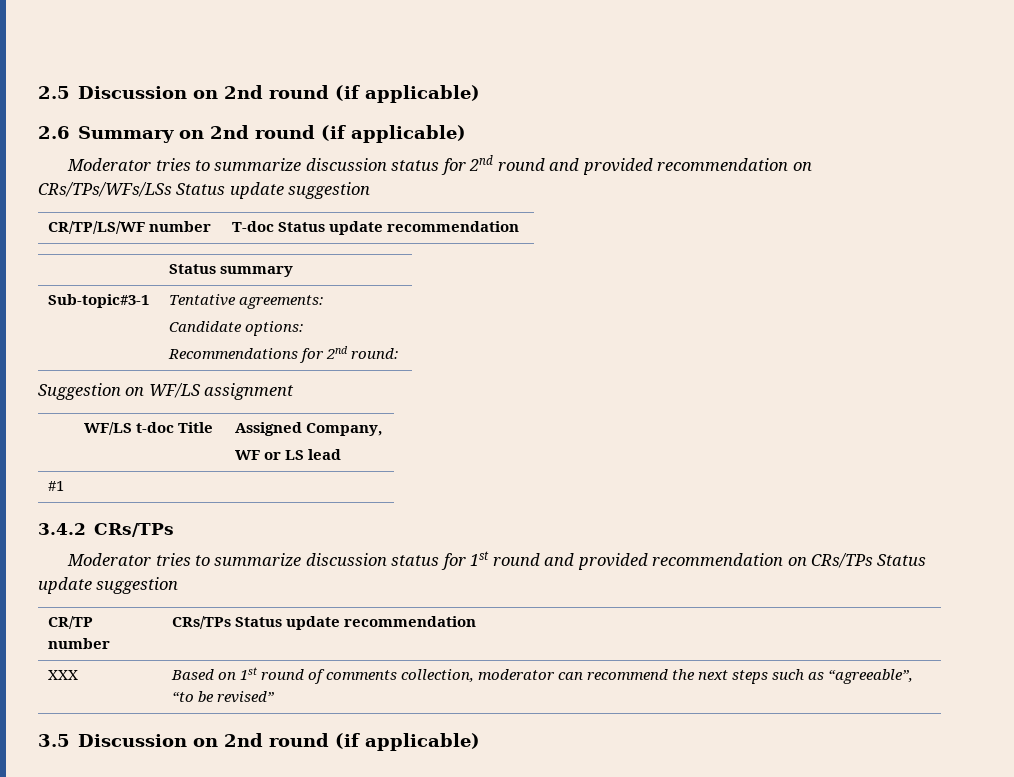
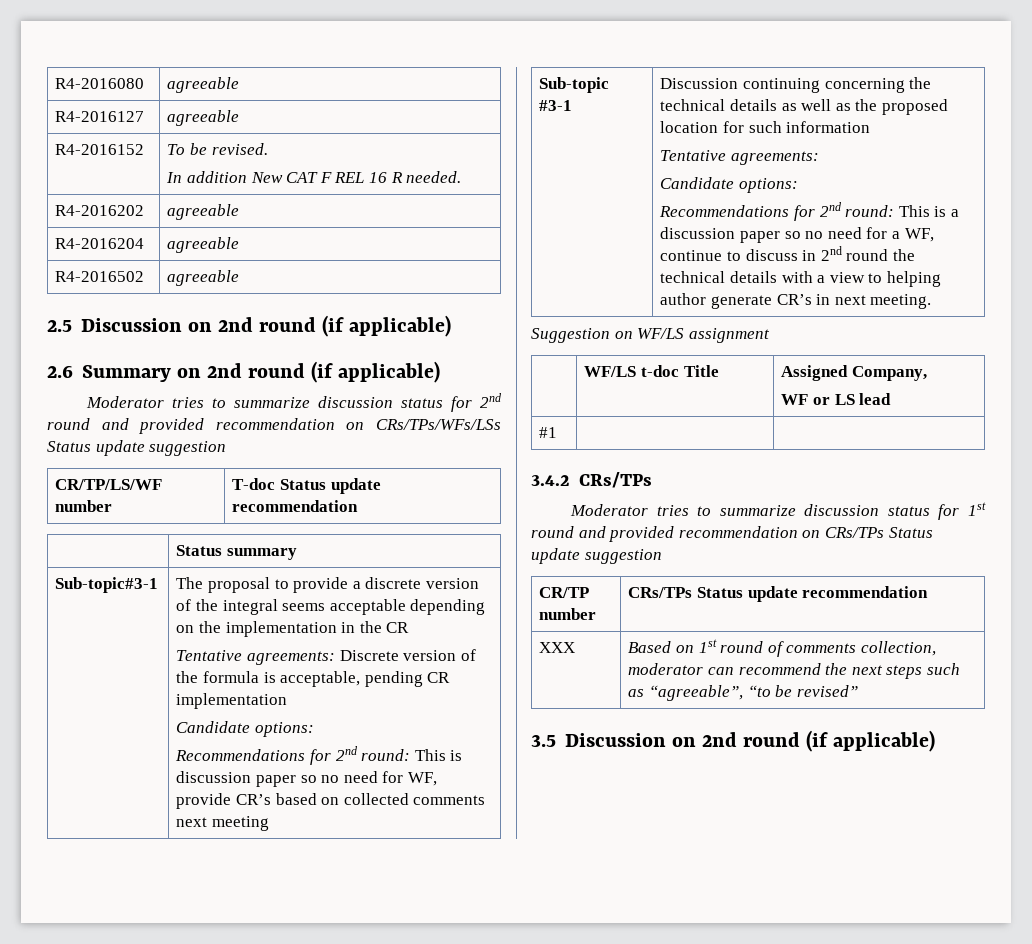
(38, 92) none -> [55,78,145,89] [167,77,240,93] [55,111,145,122] [167,110,240,126] [55,144,145,155] [167,143,268,155] [166,171,462,183] [55,205,145,216] [167,204,240,220] [55,238,145,249] [167,237,240,253] [55,271,145,282] [167,270,240,286] R4-2016080 | agreeable // R4-2016127 | agreeable // R4-2016152 | To be revised. // In addition New CAT F REL 16 R needed. // R4-2016202 | agreeable // R4-2016204 | agreeable // R4-2016502 | agreeable //
(149, 301) none -> [176,577,479,593] [176,599,486,615] [176,621,410,637] [176,649,476,665] [176,671,451,687] [176,693,288,709] [176,721,314,737] [175,746,463,765] [176,771,437,787] [176,793,486,809] [176,816,269,831] [539,77,610,93] [539,100,573,111] [660,77,932,93] [660,99,948,115] [660,121,871,133] The proposal to provide a discrete version of the integral seems acceptable depending on the implementation in the CR // Tentative agreements: Discrete version of the formula is acceptable, pending CR implementation // Candidate options: // Recommendations for 2nd round: This is discussion paper so no need for WF, provide CR’s based on collected comments next meeting // Sub-topic #3-1 | Discussion continuing concerning the technical details as well as the proposed location for such information //
(398, 353) none -> [898,205,959,217] [660,227,934,243] [660,246,915,261] [660,271,941,287] [660,293,932,309] This is a discussion paper so no need for a WF, continue to discuss in 2nd round the technical details with a view to helping author generate CR’s in next meeting.

